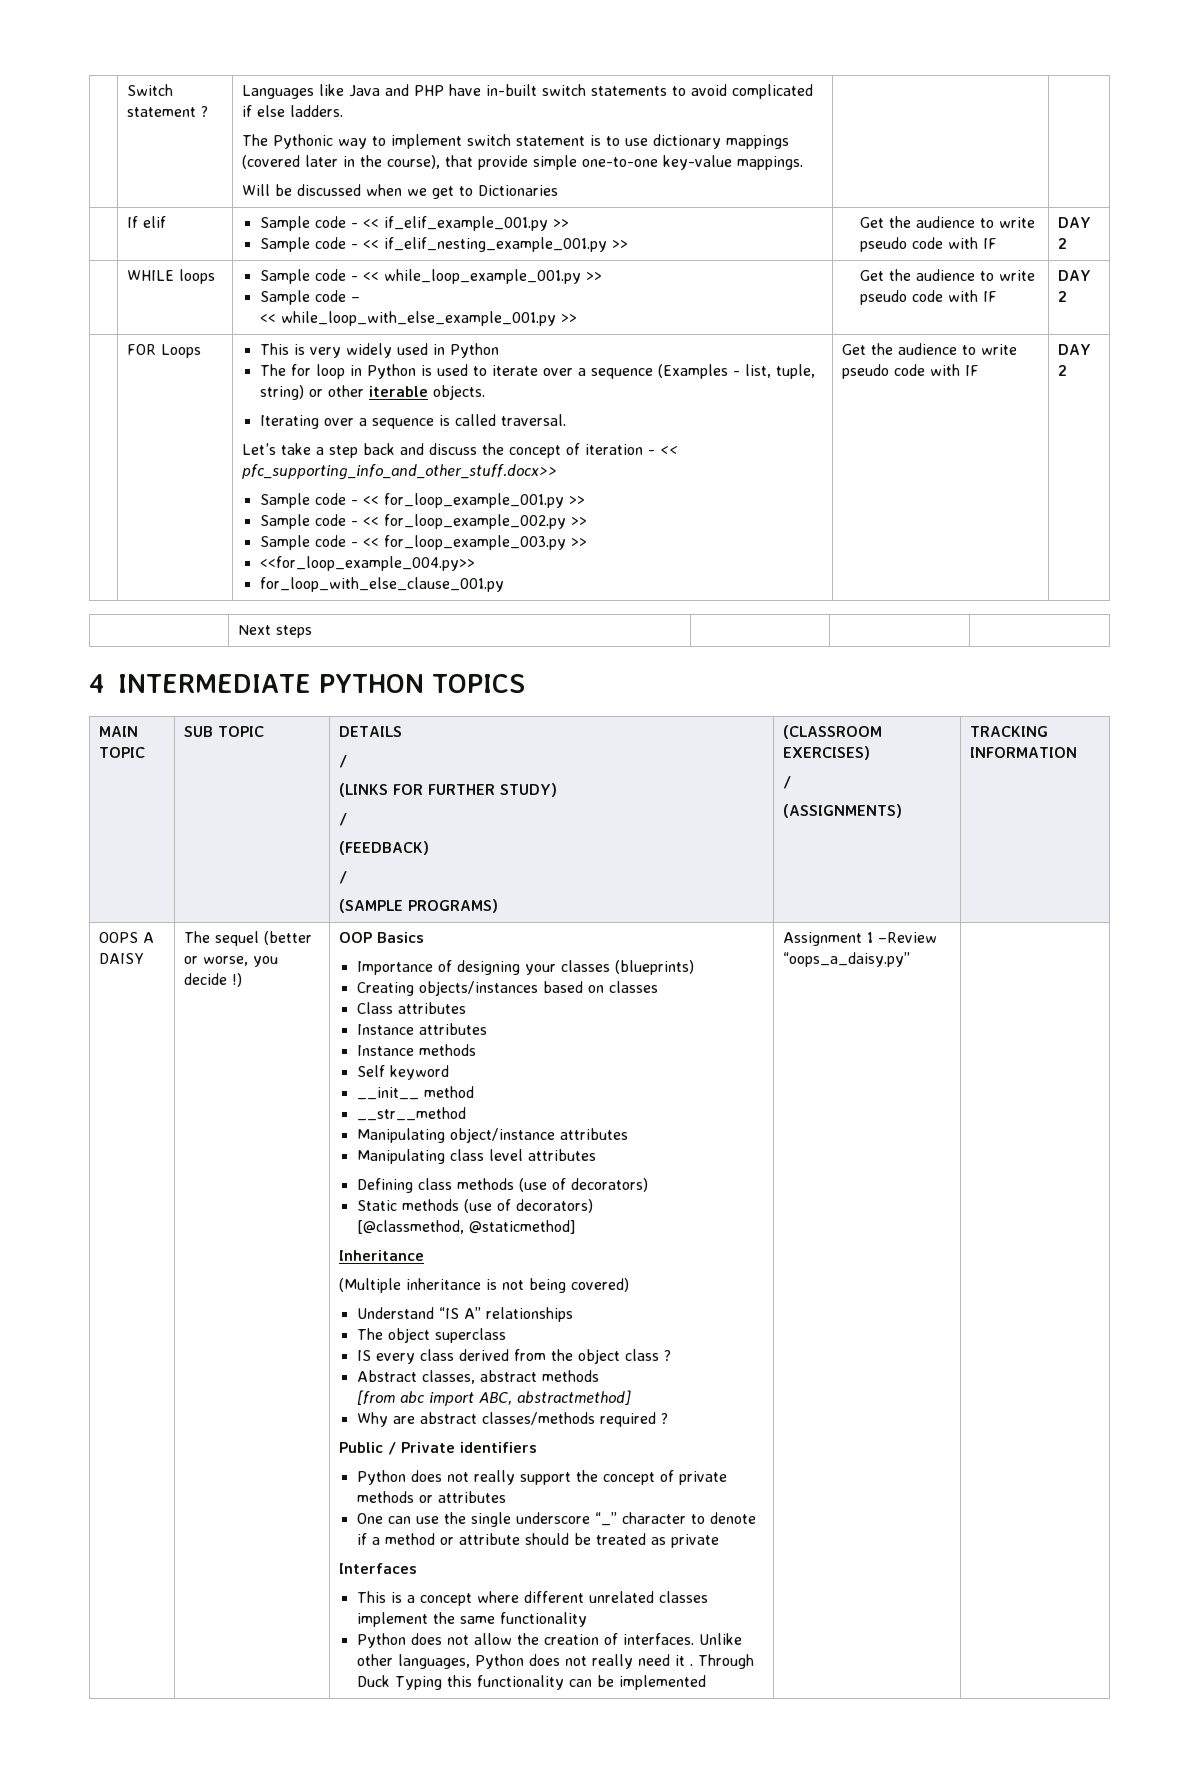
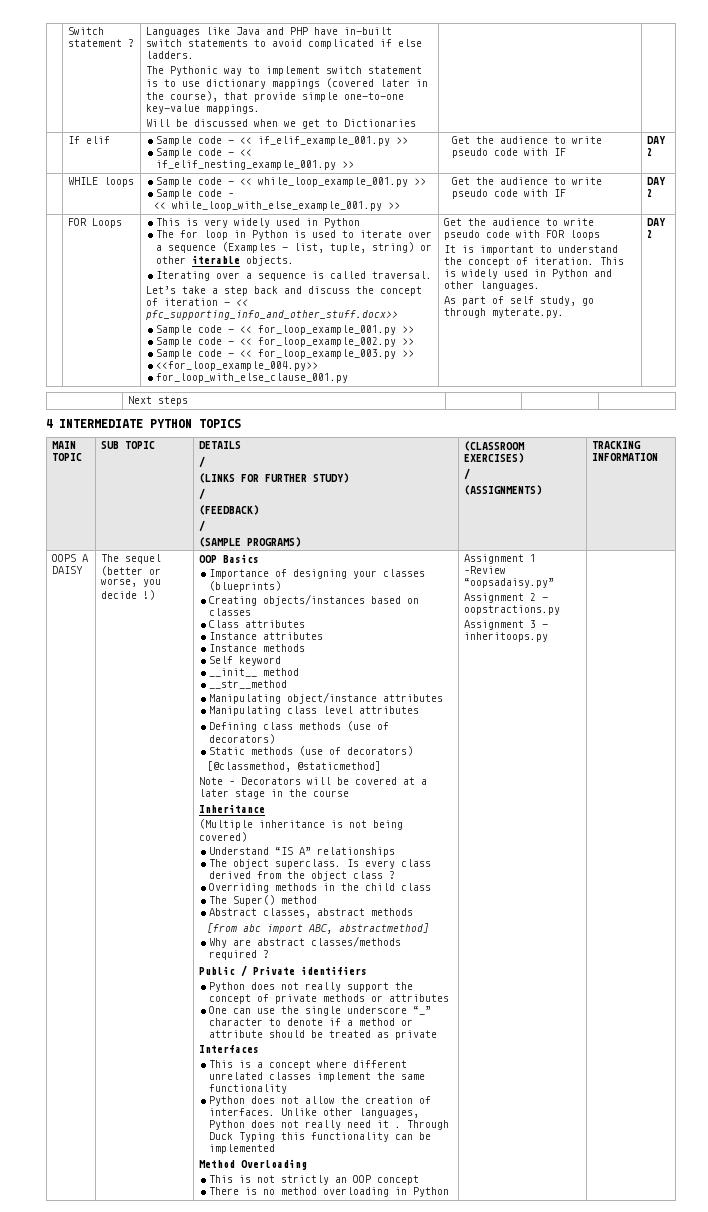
[965,365,980,376] IF -> [546,230,601,240] [444,245,619,255] [444,257,625,267] [444,269,613,279] [444,281,541,291] [444,296,595,306] [444,308,565,318] FOR loops // It is important to understand the concept of iteration. This is widely used in Python and other languages. // As part of self study, go through myterate.py.
(576, 1227) none -> [199,777,428,785] [199,789,350,799] // Note – Decorators will be covered at a later stage in the course
[434,1328,506,1343] [356,1350,371,1361] superclass // IS -> [274,859,359,869] superclass. Is
(671, 1355) none -> [208,883,431,893] [208,895,317,906] // Overriding methods in the child class // The Super() method
[783,932,938,946] [783,952,911,967] | Assignment 1 –Review “oops_a_daisy.py” -> [199,1159,308,1170] [208,1175,419,1185] [208,1187,449,1197] [464,554,537,564] [464,566,507,574] [464,578,555,588] [464,593,549,603] [464,605,561,615] [464,620,549,630] [464,632,549,642] // Method Overloading // This is not strictly an OOP concept // There is no method overloading in Python | Assignment 1 –Review “oopsadaisy.py” // Assignment 2 - oopstractions.py // Assignment 3 - inheritoops.py

